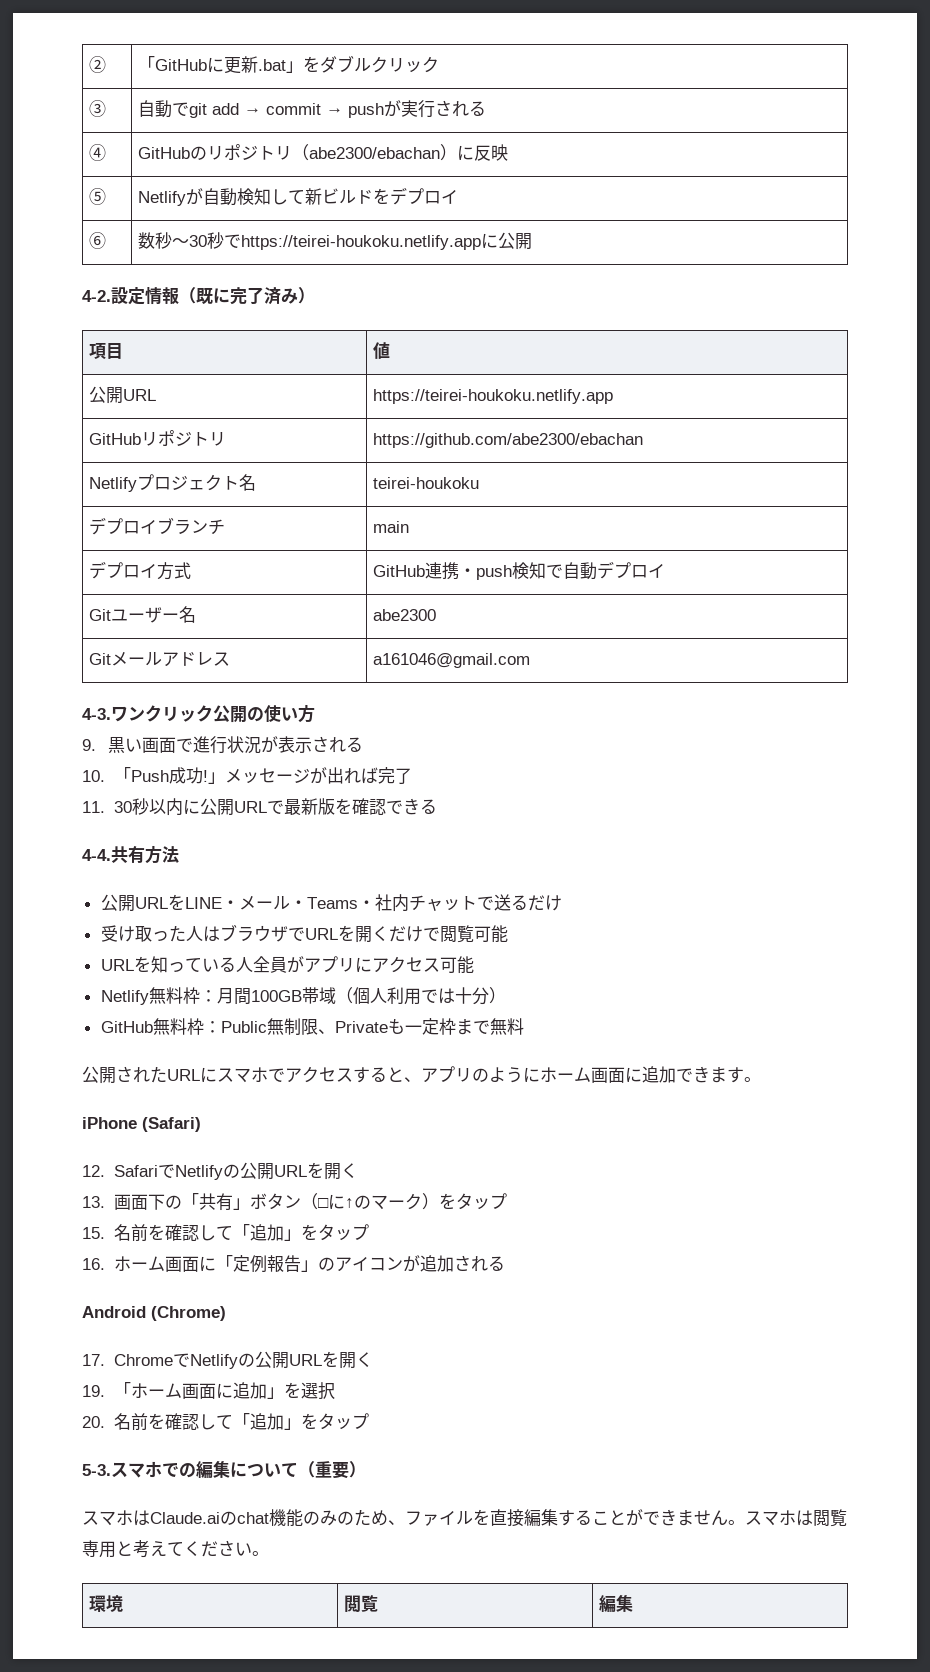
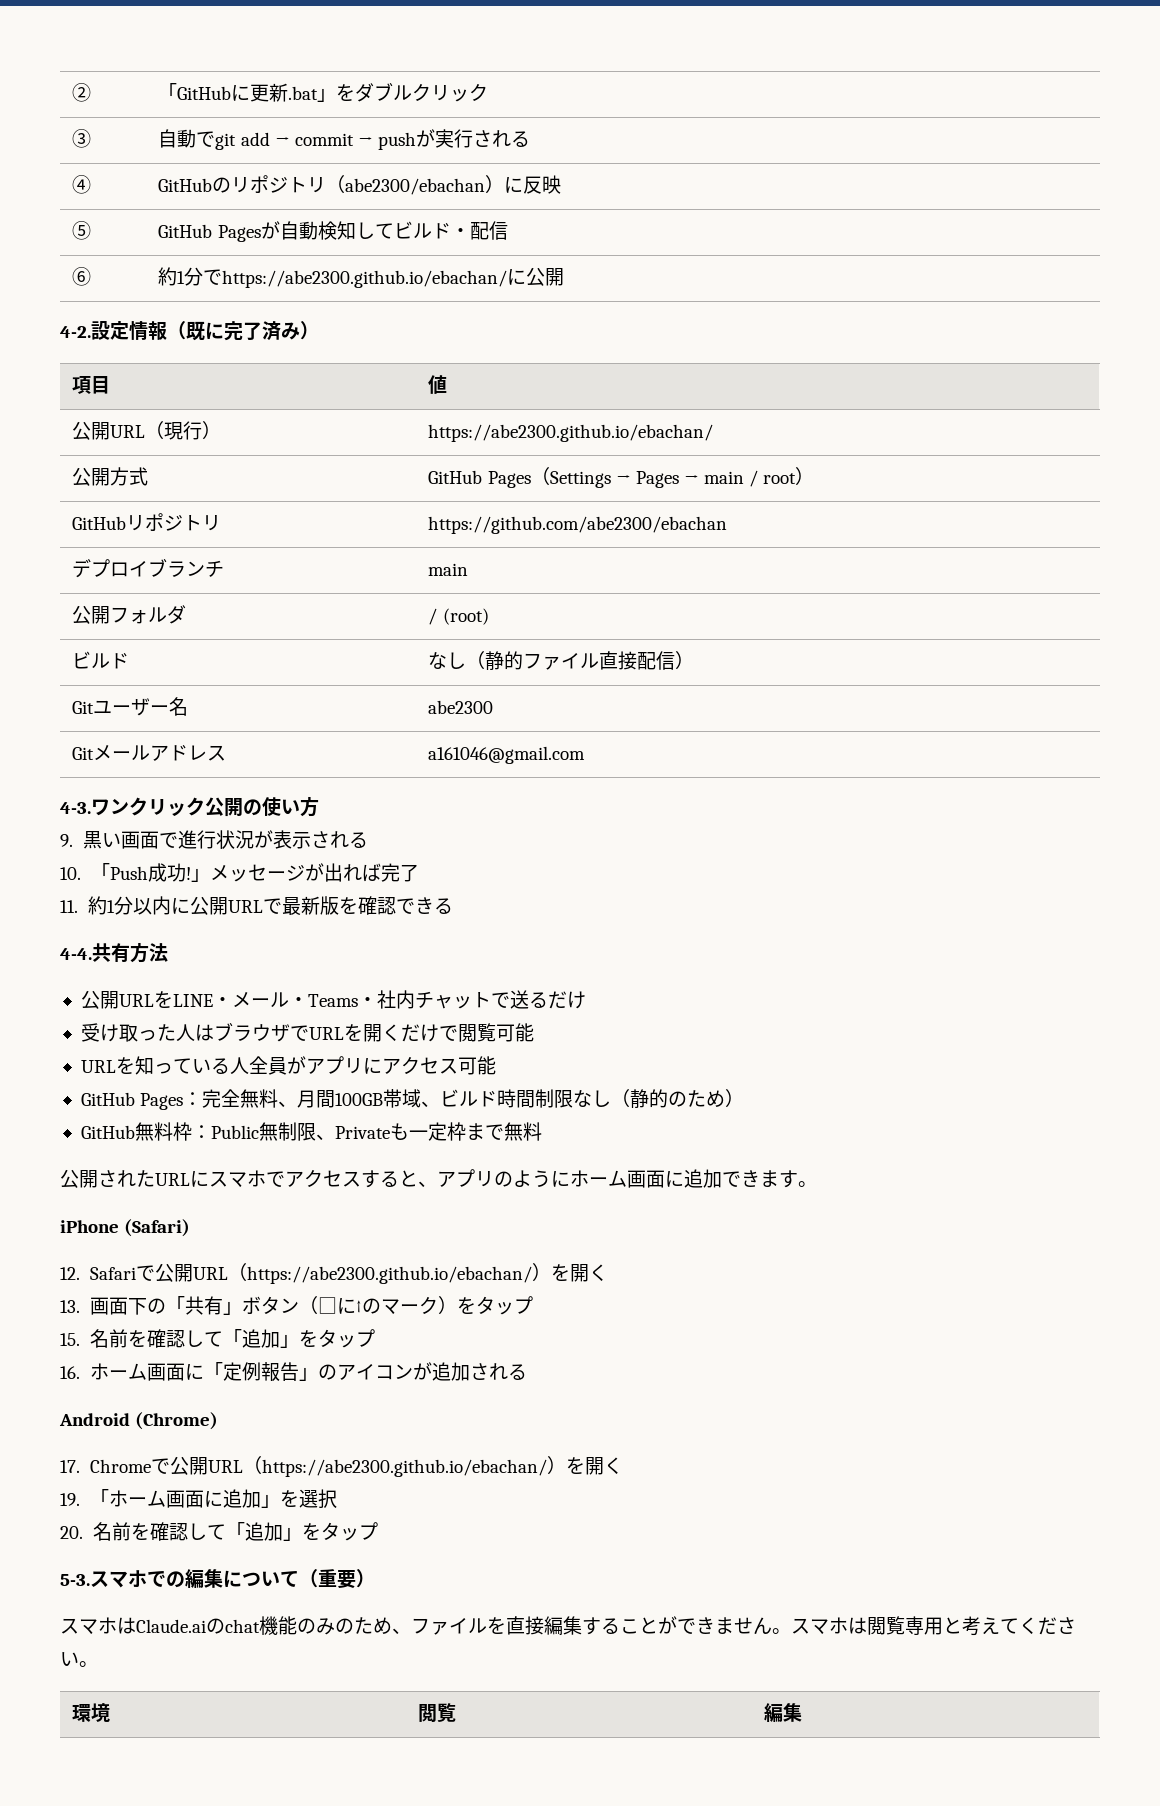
[137,191,186,206] Netlify -> [158,224,261,242] GitHub Pages
[304,187,458,205] [88,232,106,249] [137,232,481,250] 新ビルドをデプロイ // ⑥ | 数秒〜30秒でhttps://teirei-houkoku.netlify.app -> [393,221,508,240] [72,267,92,286] [158,267,508,288] ビルド・配信 // ⑥ | 約1分でhttps://abe2300.github.io/ebachan/
[372,389,613,404] | https://teirei-houkoku.netlify.app -> [145,421,222,440] [428,424,714,442] [72,467,149,486] [428,467,815,488] （現行） | https://abe2300.github.io/ebachan/ // 公開方式 | GitHub Pages（Settings → Pages → main / root）
[88,474,256,492] [372,477,479,489] // Netlifyプロジェクト名 | teirei-houkoku -> (728, 525) none
[88,561,191,580] [372,561,665,580] デプロイ方式 | GitHub連携・push検知で自動デプロイ -> [72,605,187,624] [428,608,489,625] [72,651,130,669] [428,651,695,670] 公開フォルダ | / (root) // ビルド | なし（静的ファイル直接配信）
[113,798,149,815] 30秒 -> [87,896,133,915] 約1分
[100,987,489,1005] Netlify無料枠：月間100GB帯域（個人利用では十分 -> [80,1089,726,1110] GitHub Pages：完全無料、月間100GB帯域、ビルド時間制限なし（静的のため
[174,1162,307,1180] Netlifyの公開URL -> [154,1263,551,1284] 公開URL（https://abe2300.github.io/ebachan/）
[189,1351,322,1369] Netlifyの公開URL -> [169,1456,566,1477] 公開URL（https://abe2300.github.io/ebachan/）

